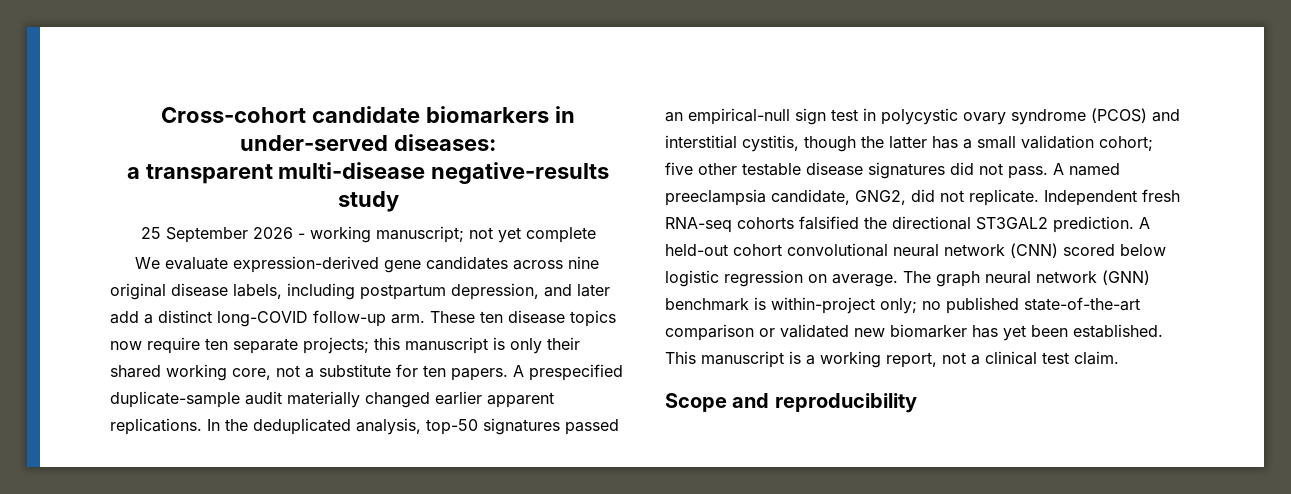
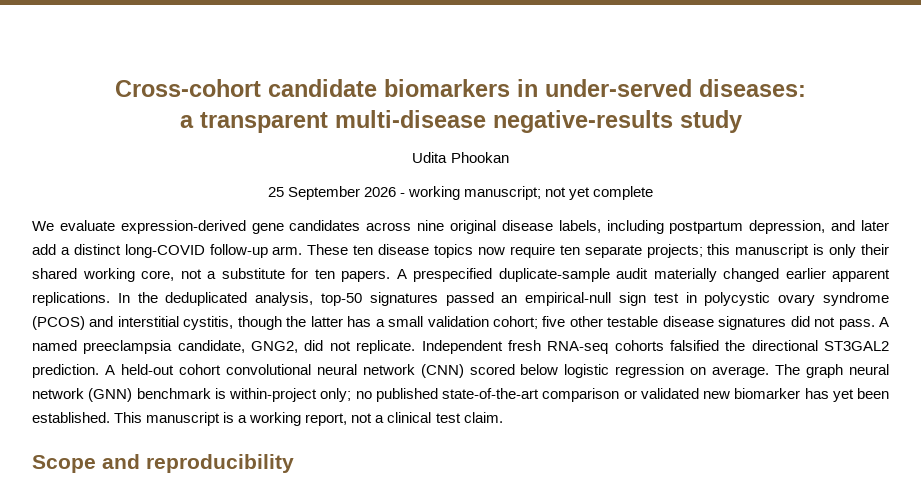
(399, 201) none -> [412,152,509,163] // Udita Phookan

